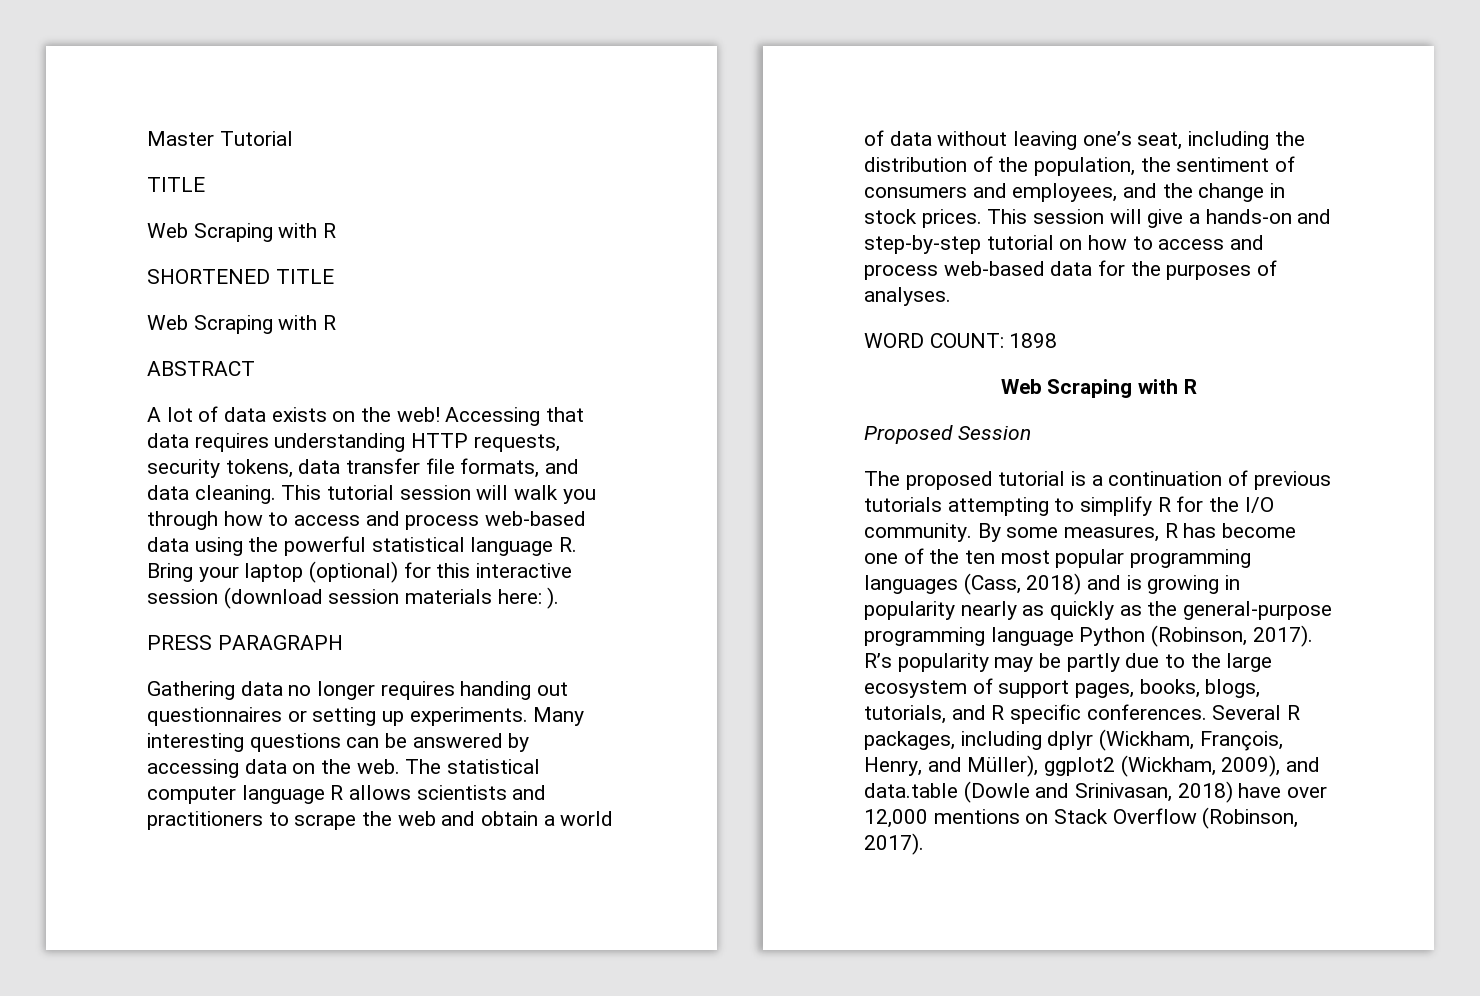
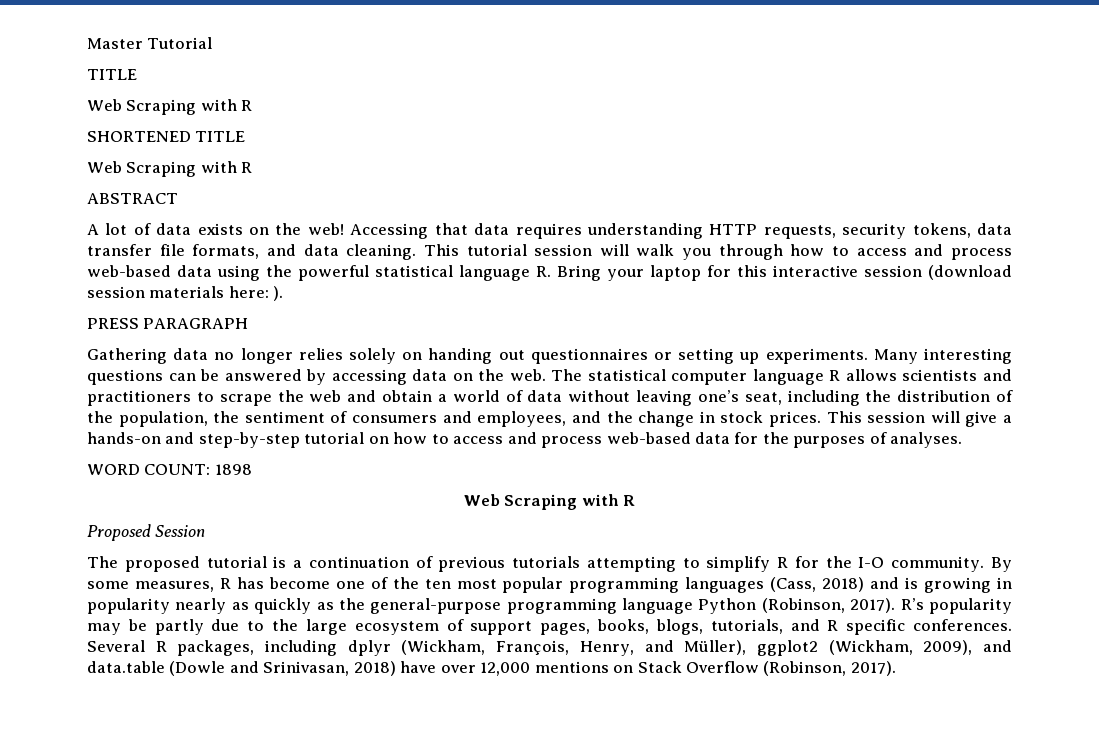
[309,561,399,583] (optional) -> (701, 273) none
[380,681,455,700] requires -> [298,348,423,364] relies solely on
[1244,497,1274,513] I/O -> [858,557,885,568] I-O

